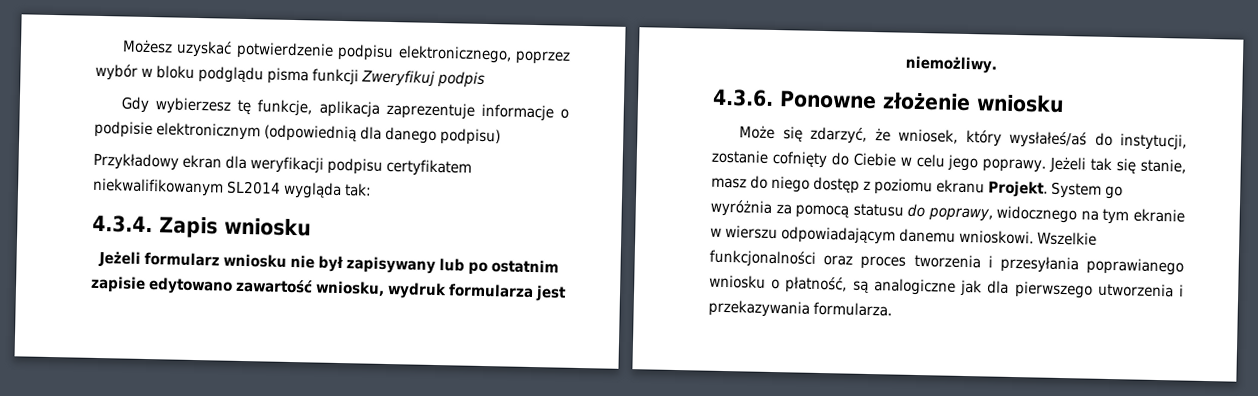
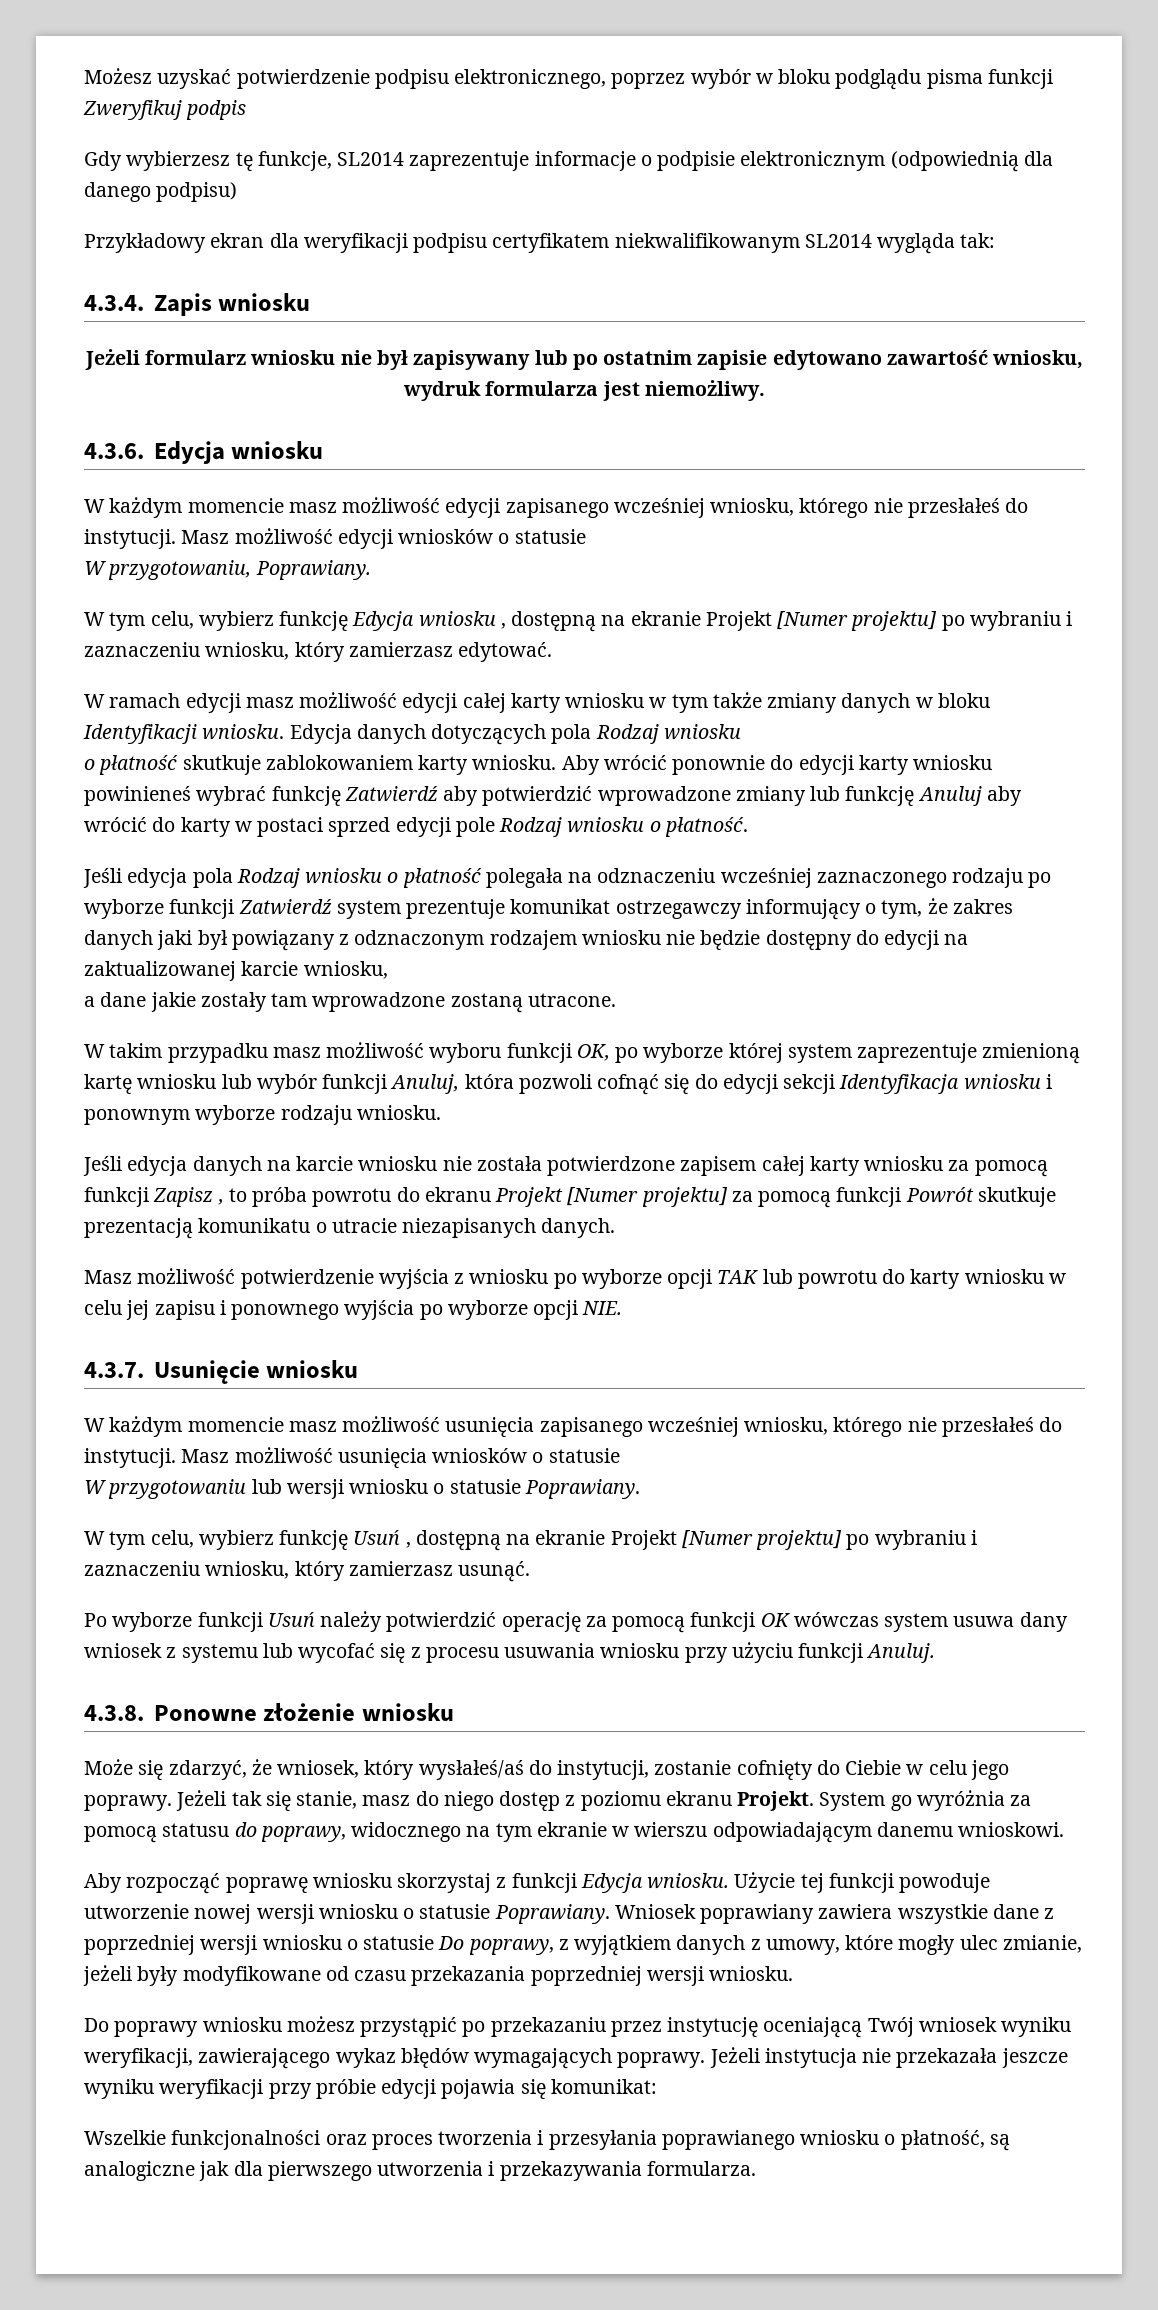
[318,100,380,118] aplikacja -> [337,152,405,166] SL2014
(774, 97) none -> [153,441,324,464] [84,497,1029,518] [84,528,586,549] [84,560,371,580] [84,611,1073,632] [84,642,553,662] [84,692,990,713] [83,724,741,745] [84,755,993,775] [84,786,1022,806] [84,817,748,837] [83,868,1052,888] [84,898,1013,920] [84,930,969,951] [84,961,388,981] [84,992,616,1013] [84,1042,1081,1064] [84,1074,1052,1095] [84,1105,441,1125] [83,1156,1048,1177] [84,1187,1056,1208] [84,1218,616,1239] [84,1268,1066,1289] [84,1300,623,1320] [84,1360,359,1384] [84,1416,1063,1437] [84,1447,620,1468] [84,1479,640,1499] [84,1530,977,1551] [84,1561,531,1582] [84,1611,1068,1633] [84,1642,936,1663] [84,1705,144,1721] Edycja wniosku // W każdym momencie masz możliwość edycji zapisanego wcześniej wniosku, którego nie przesłałeś do instytucji. Masz możliwość edycji wniosków o statusie // W przygotowaniu, Poprawiany. // W tym celu, wybierz funkcję Edycja wniosku , dostępną na ekranie Projekt [Numer projektu] po wybraniu i zaznaczeniu wniosku, który zamierzasz edytować. // W ramach edycji masz możliwość edycji całej karty wniosku w tym także zmiany danych w bloku Identyfikacji wniosku. Edycja danych dotyczących pola Rodzaj wniosku // o płatność skutkuje zablokowaniem karty wniosku. Aby wrócić ponownie do edycji karty wniosku powinieneś wybrać funkcję Zatwierdź aby potwierdzić wprowadzone zmiany lub funkcję Anuluj aby wrócić do karty w postaci sprzed edycji pole Rodzaj wniosku o płatność. // Jeśli edycja pola Rodzaj wniosku o płatność polegała na odznaczeniu wcześniej zaznaczonego rodzaju po wyborze funkcji Zatwierdź system prezentuje komunikat ostrzegawczy informujący o tym, że zakres danych jaki był powiązany z odznaczonym rodzajem wniosku nie będzie dostępny do edycji na zaktualizowanej karcie wniosku, // a dane jakie zostały tam wprowadzone zostaną utracone. // W takim przypadku masz możliwość wyboru funkcji OK, po wyborze której system zaprezentuje zmienioną kartę wniosku lub wybór funkcji Anuluj, która pozwoli cofnąć się do edycji sekcji Identyfikacja wniosku i ponownym wyborze rodzaju wniosku. // Jeśli edycja danych na karcie wniosku nie została potwierdzone zapisem całej karty wniosku za pomocą funkcji Zapisz , to próba powrotu do ekranu Projekt [Numer projektu] za pomocą funkcji Powrót skutkuje prezentacją komunikatu o utracie niezapisanych danych. // Masz możliwość potwierdzenie wyjścia z wniosku po wyborze opcji TAK lub powrotu do karty wniosku w celu jej zapisu i ponownego wyjścia po wyborze opcji NIE. // 4.3.7. Usunięcie wniosku // W każdym momencie masz możliwość usunięcia zapisanego wcześniej wniosku, którego nie przesłałeś do instytucji. Masz możliwość usunięcia wniosków o statusie // W przygotowaniu lub wersji wniosku o statusie Poprawiany. // W tym celu, wybierz funkcję Usuń , dostępną na ekranie Projekt [Numer projektu] po wybraniu i zaznaczeniu wniosku, który zamierzasz usunąć. // Po wyborze funkcji Usuń należy potwierdzić operację za pomocą funkcji OK wówczas system usuwa dany wniosek z systemu lub wycofać się z procesu usuwania wniosku przy użyciu funkcji Anuluj. // 4.3.8.
(1034, 237) none -> [84,1872,991,1894] [84,1904,1055,1924] [84,1935,1082,1956] [83,1965,794,1986] [84,2016,1072,2038] [84,2047,1068,2069] [84,2079,657,2099] // Aby rozpocząć poprawę wniosku skorzystaj z funkcji Edycja wniosku. Użycie tej funkcji powoduje utworzenie nowej wersji wniosku o statusie Poprawiany. Wniosek poprawiany zawiera wszystkie dane z poprzedniej wersji wniosku o statusie Do poprawy, z wyjątkiem danych z umowy, które mogły ulec zmianie, jeżeli były modyfikowane od czasu przekazania poprzedniej wersji wniosku. // Do poprawy wniosku możesz przystąpić po przekazaniu przez instytucję oceniającą Twój wniosek wyniku weryfikacji, zawierającego wykaz błędów wymagających poprawy. Jeżeli instytucja nie przekazała jeszcze wyniku weryfikacji przy próbie edycji pojawia się komunikat: //

